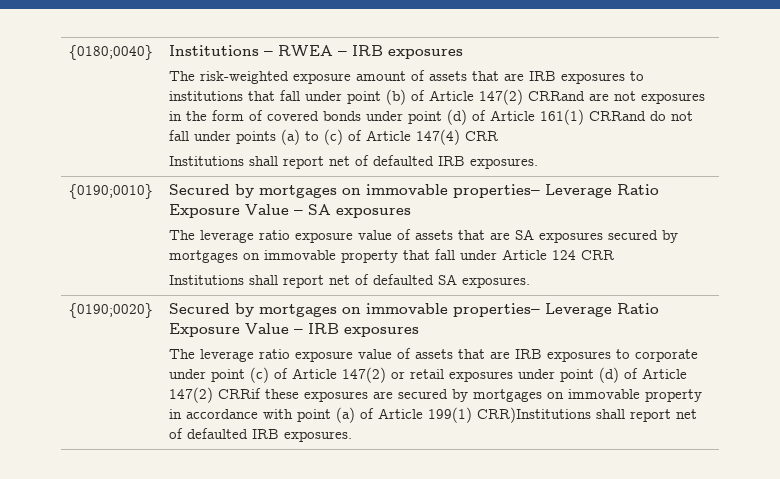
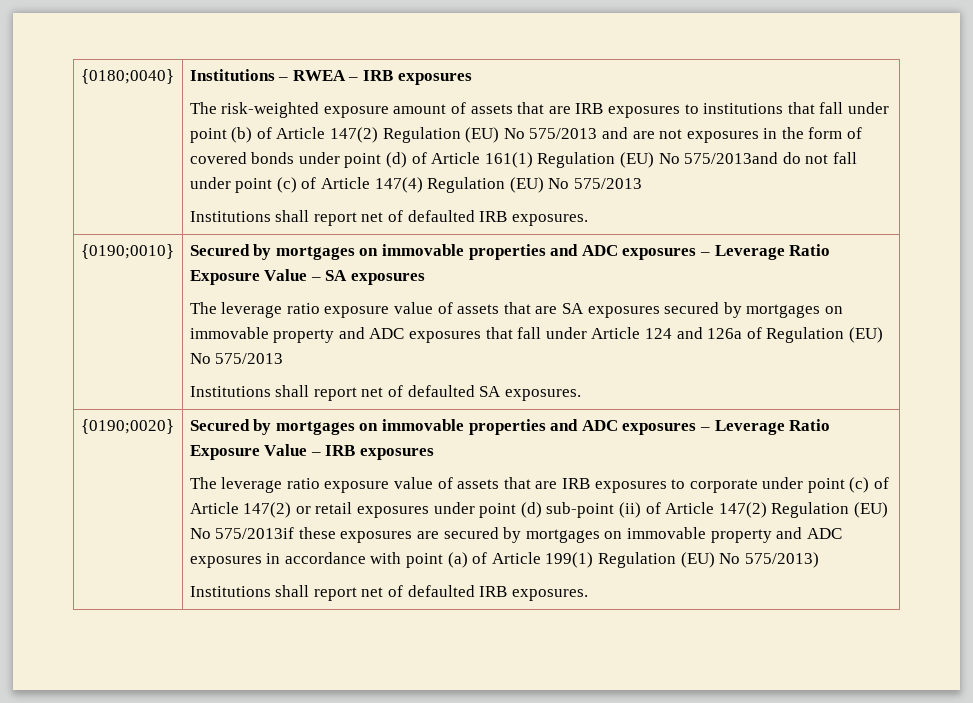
[527,91,585,101] CRRand -> [382,127,628,143] Regulation (EU) No 575/2013 and
[588,111,646,121] CRRand -> [537,152,779,168] Regulation (EU) No 575/2013and
[235,129,319,145] points (a) to -> [235,178,273,193] point
[464,131,498,141] CRR -> [427,177,642,193] Regulation (EU) No 575/2013
[452,184,540,198] properties– -> [468,244,710,260] properties and ADC exposures –
(398, 256) none -> [338,327,481,343] and ADC exposures
[580,250,614,260] CRR -> [676,327,883,343] [189,353,284,364] and 126a of Regulation (EU) No 575/2013
[452,303,540,317] properties– -> [468,419,710,435] properties and ADC exposures –
[623,368,687,379] [168,387,261,403] of Article 147(2) CRRif -> [546,502,888,518] [189,527,295,539] sub-point (ii) of Article 147(2) Regulation (EU) No 575/2013if
(702, 395) none -> [776,527,842,539] [189,556,262,568] and ADC exposures
[476,407,591,423] CRR)Institutions -> [597,552,819,568] [189,586,271,597] Regulation (EU) No 575/2013) // Institutions

